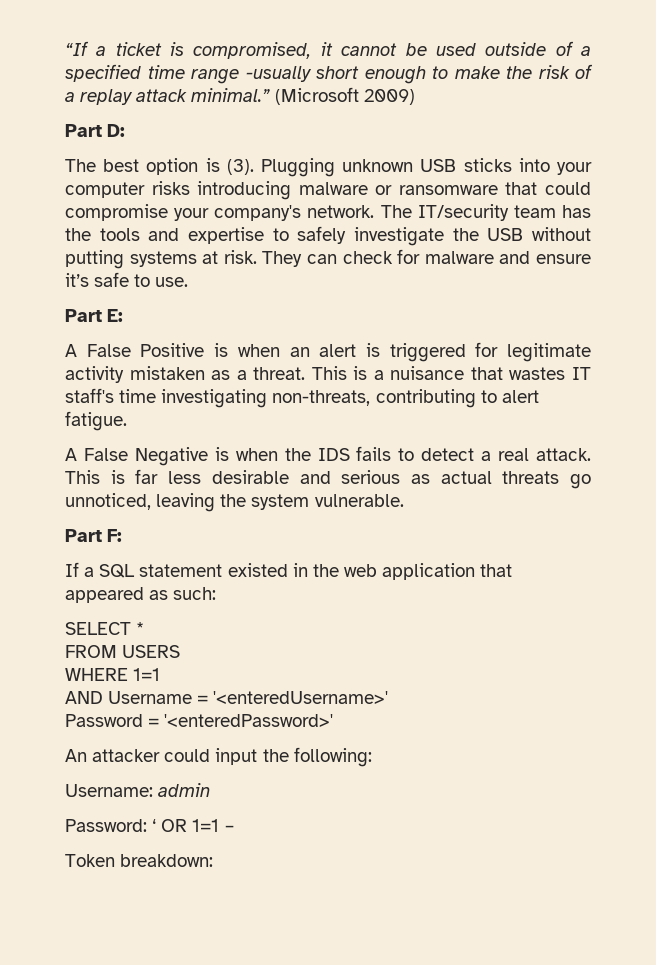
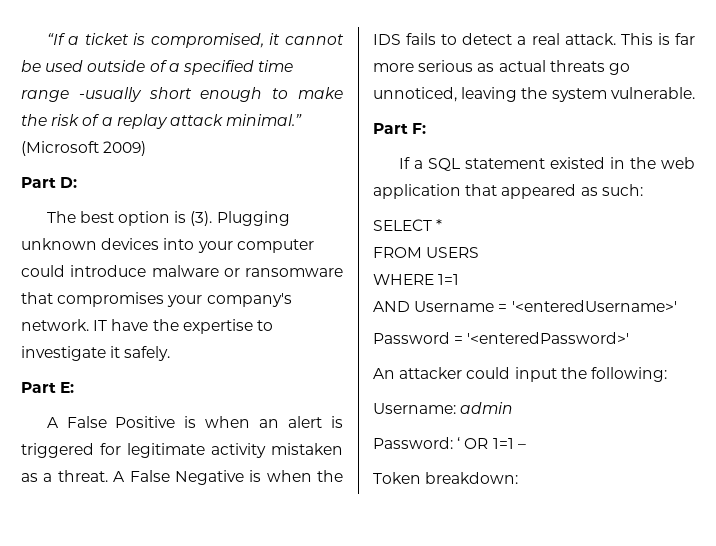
[420,158,512,172] USB sticks -> [101,238,160,250] devices
[151,181,292,200] risks introducing -> [21,265,147,277] could introduce
[545,182,591,195] [65,204,168,221] could compromise -> [57,292,165,307] compromises
[380,204,592,221] [65,226,591,246] [65,249,592,269] [65,272,189,287] The IT/security team has the tools and expertise to safely investigate the USB without putting systems at risk. They can check for malware and ensure it’s safe to use. -> [93,319,273,334] [21,346,171,361] IT have the expertise to investigate it safely.
[311,366,591,380] [65,388,539,408] [65,411,127,431] This is a nuisance that wastes IT staff's time investigating non-threats, contributing to alert fatigue. // -> (108, 476) none
[168,470,331,484] less desirable and -> [373,63,414,72] more

